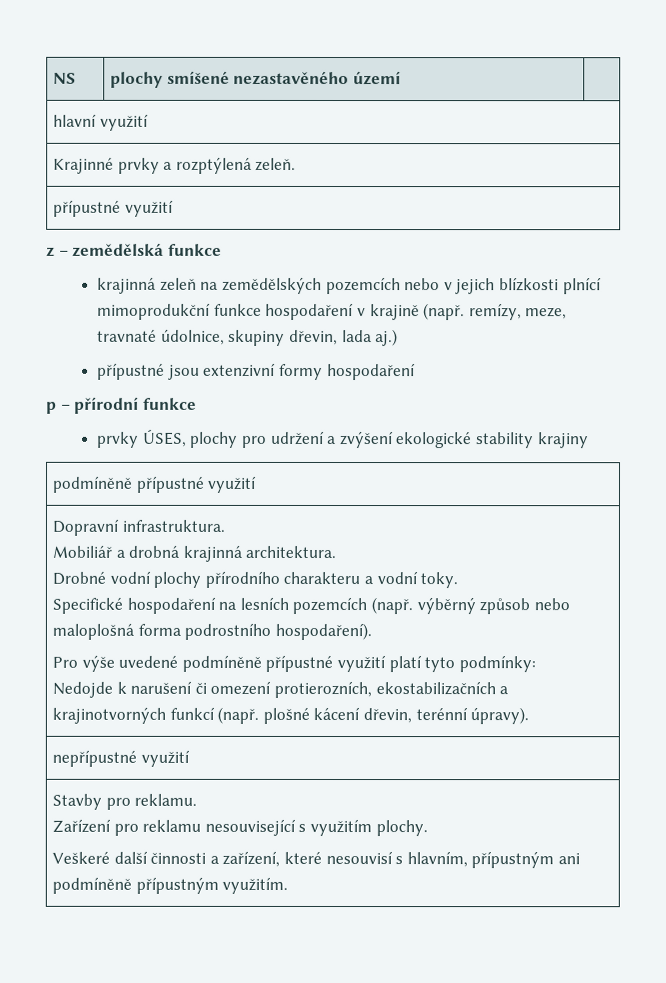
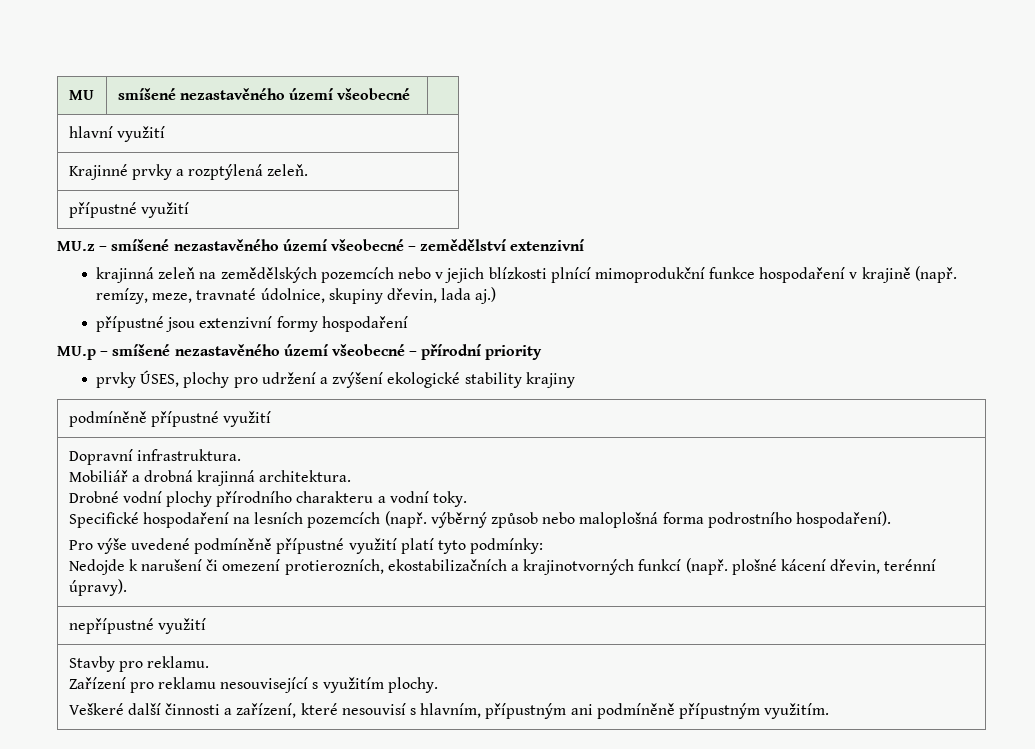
[53,72,77,84] [110,70,401,88] NS | plochy smíšené nezastavěného území -> [68,90,94,100] [117,88,411,100] MU | smíšené nezastavěného území všeobecné
[46,242,222,257] z – zemědělská funkce -> [57,239,586,251] MU.z – smíšené nezastavěného území všeobecné – zemědělství extenzivní
[46,401,57,414] p -> [57,344,405,360] MU.p – smíšené nezastavěného území všeobecné
[142,397,197,410] funkce -> [485,345,543,360] priority

